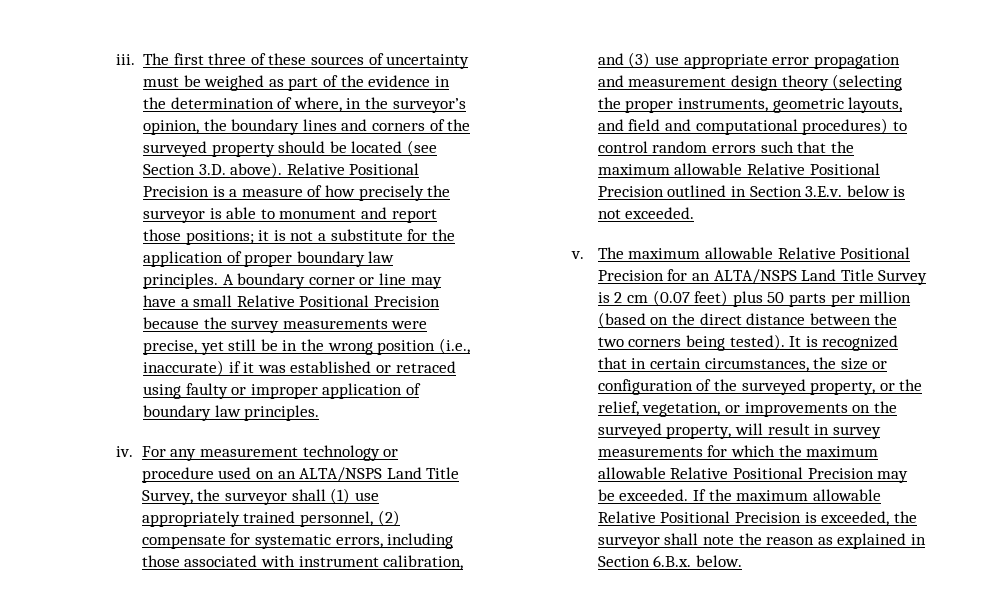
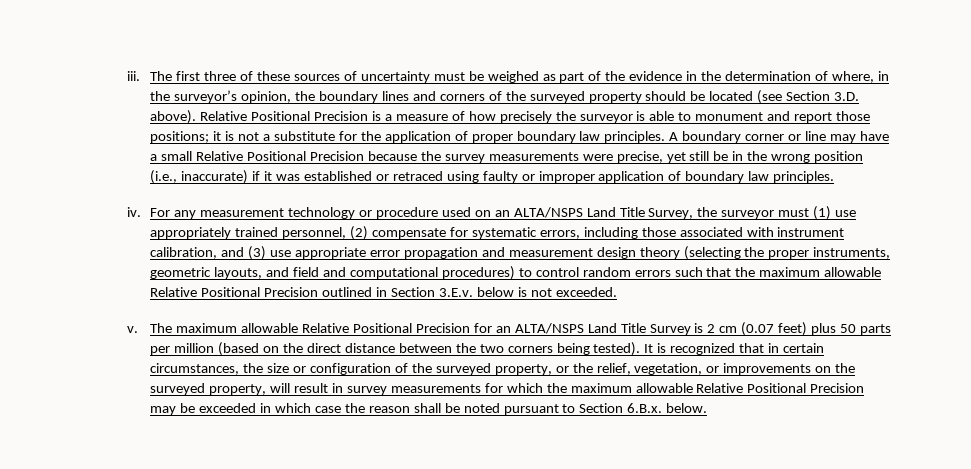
[291,489,326,501] shall -> [778,208,810,217] must
[619,489,881,501] [597,511,917,526] [597,533,926,549] exceeded. If the maximum allowable Relative Positional Precision is exceeded, the surveyor shall note the reason as explained in -> [199,403,576,415] exceeded in which case the reason shall be noted pursuant to

